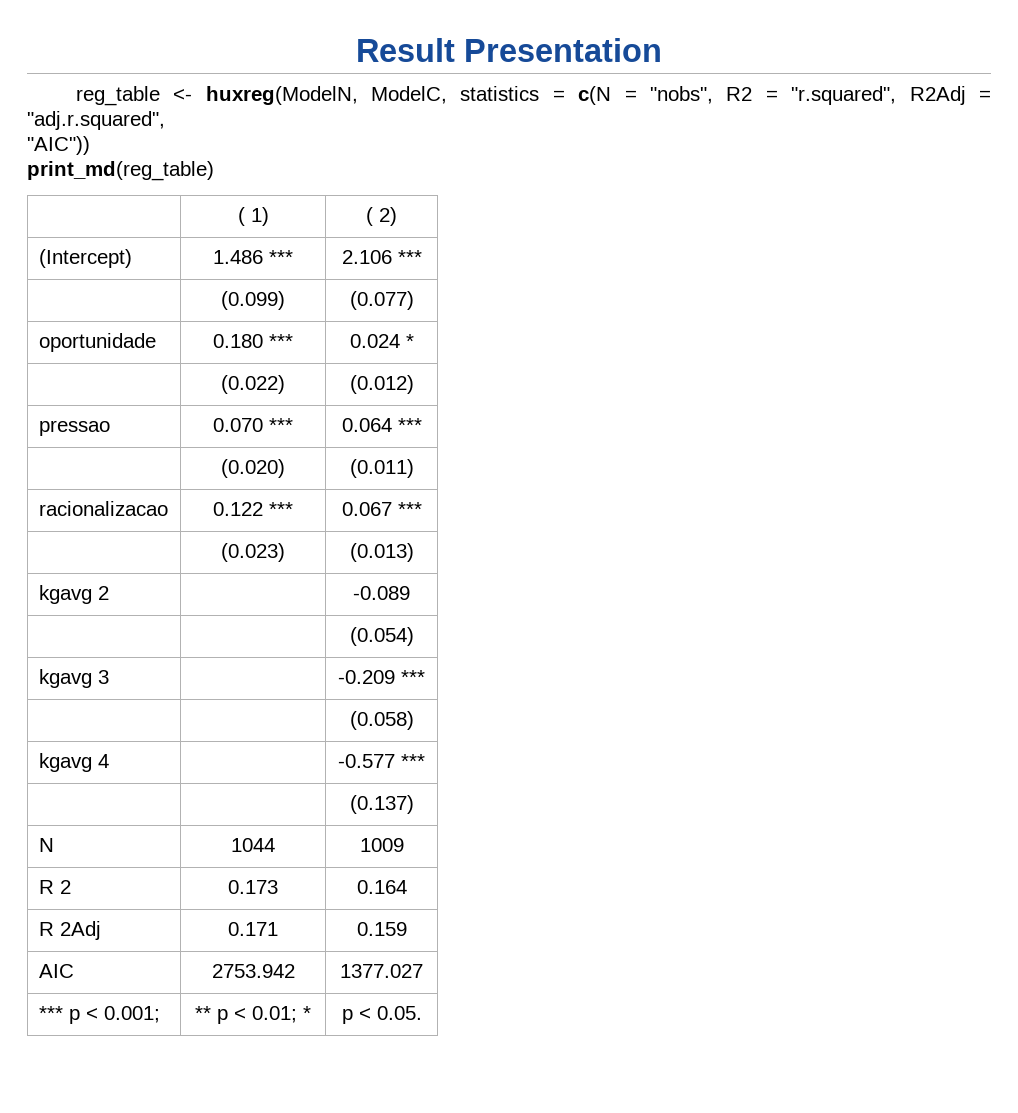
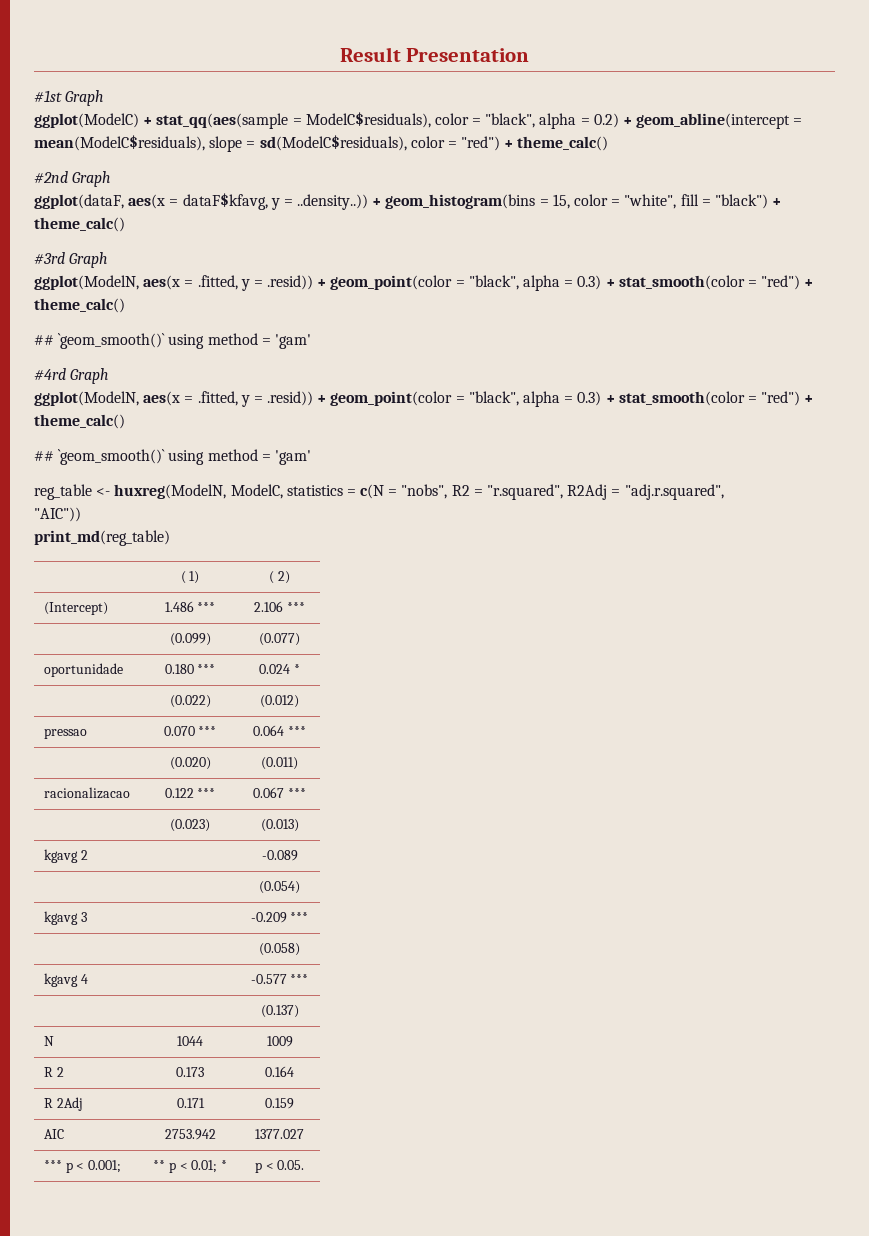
(662, 50) none -> [34,90,104,106] [34,112,803,129] [34,135,609,152] [34,171,111,187] [34,193,782,210] [34,217,125,232] [34,252,108,268] [34,275,814,291] [34,298,125,313] [34,333,311,349] [34,368,109,384] [34,391,814,407] [34,414,125,429] [34,449,311,465] // #1st Graph // ggplot(ModelC) + stat_qq(aes(sample = ModelC$residuals), color = "black", alpha = 0.2) + geom_abline(intercept = mean(ModelC$residuals), slope = sd(ModelC$residuals), color = "red") + theme_calc() // #2nd Graph // ggplot(dataF, aes(x = dataF$kfavg, y = ..density..)) + geom_histogram(bins = 15, color = "white", fill = "black") + theme_calc() // #3rd Graph // ggplot(ModelN, aes(x = .fitted, y = .resid)) + geom_point(color = "black", alpha = 0.3) + stat_smooth(color = "red") + theme_calc() // ## `geom_smooth()` using method = 'gam' // #4rd Graph // ggplot(ModelN, aes(x = .fitted, y = .resid)) + geom_point(color = "black", alpha = 0.3) + stat_smooth(color = "red") + theme_calc() // ## `geom_smooth()` using method = 'gam'

